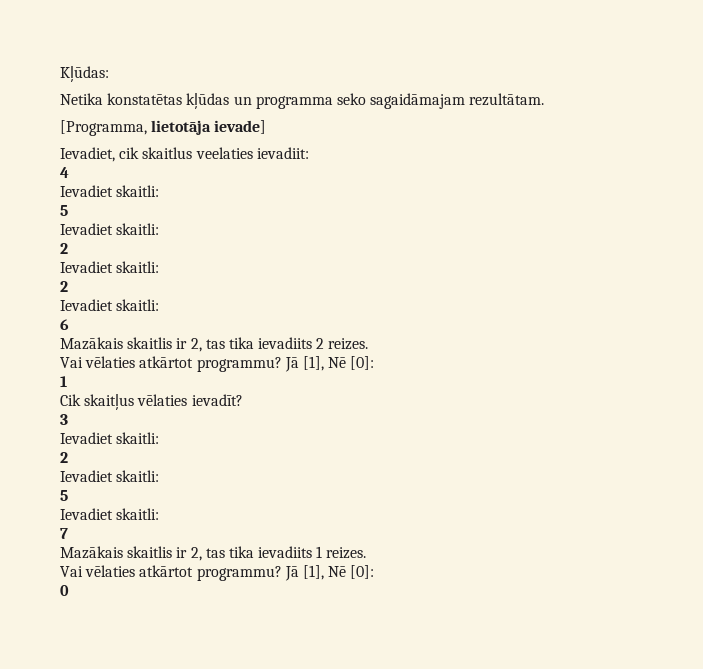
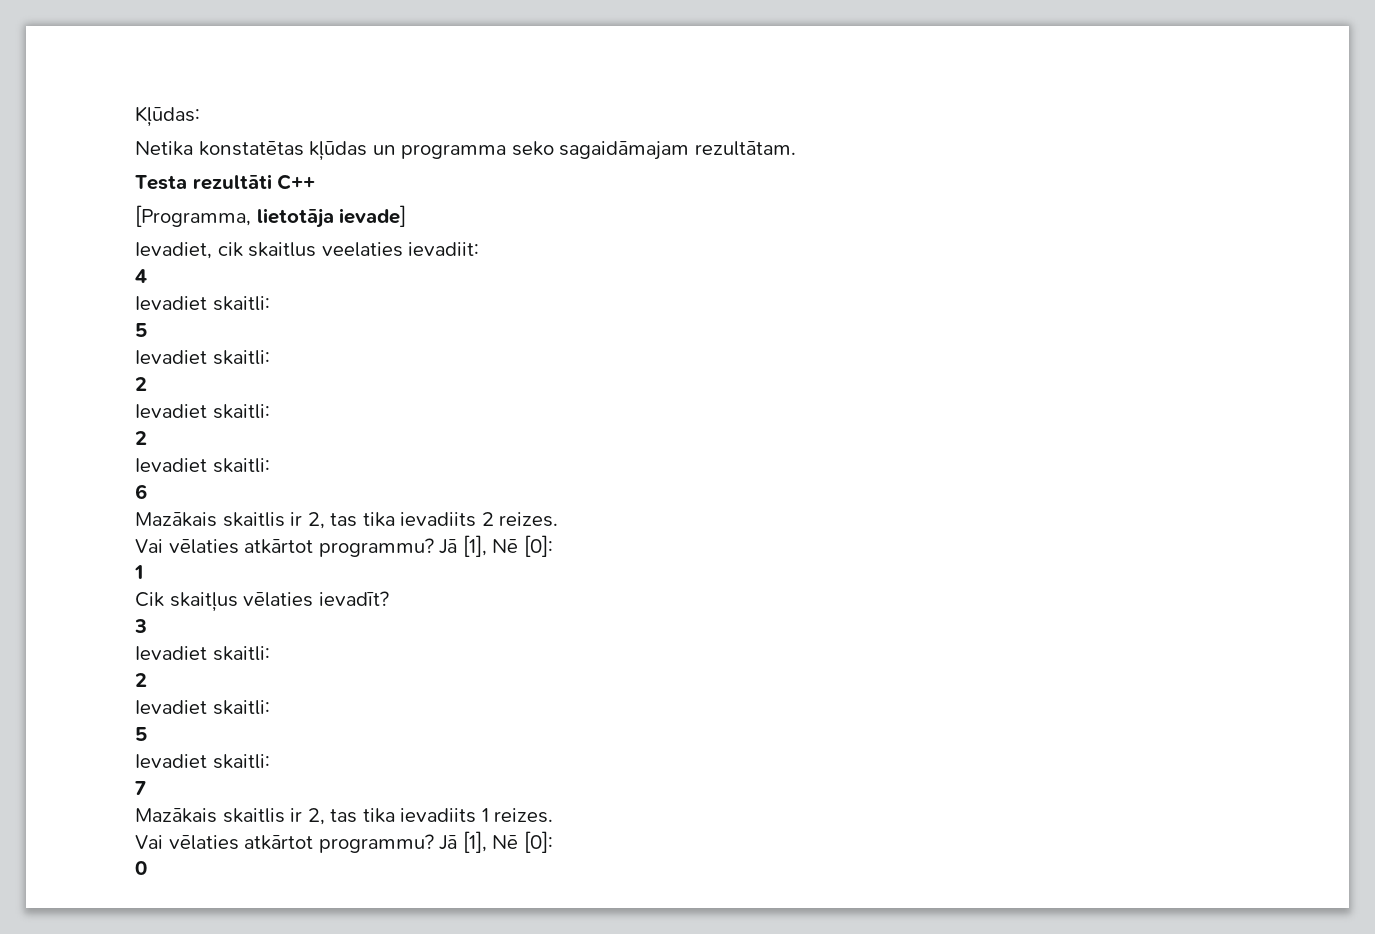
(545, 99) none -> [135,174,316,190] // Testa rezultāti C++

